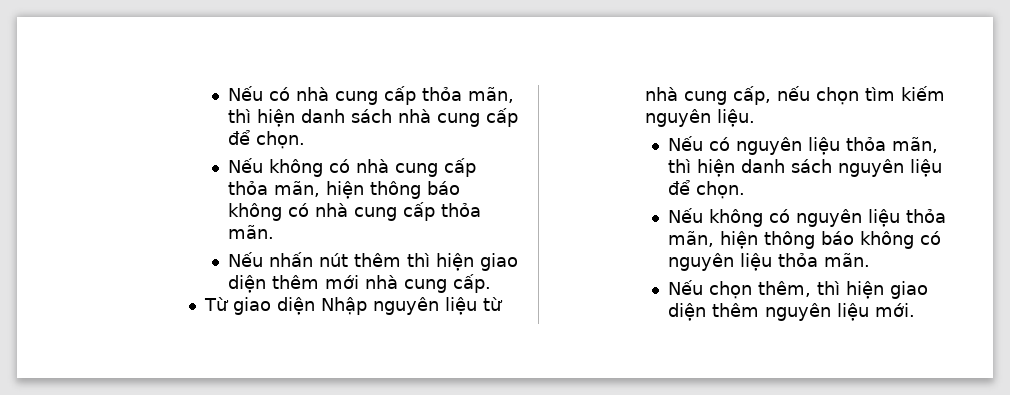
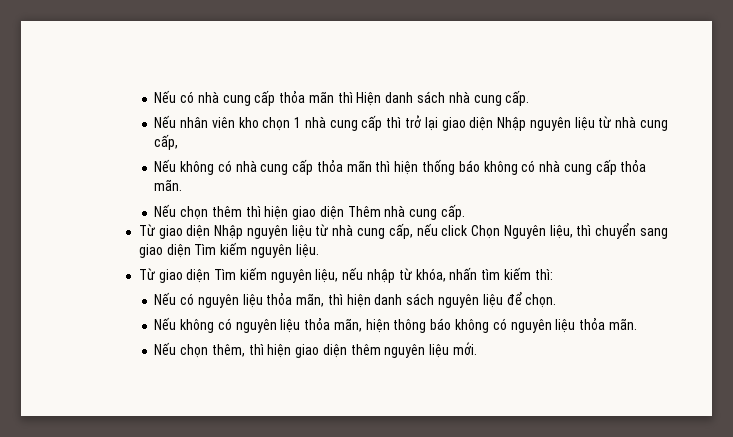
[468,87,515,103] [228,109,296,127] mãn, thì hiện -> [308,91,382,106] mãn thì Hiện
[486,108,519,127] [228,130,306,149] cấp để chọn. -> [505,90,530,106] [154,115,669,131] [154,134,179,150] cấp. // Nếu nhân viên kho chọn 1 nhà cung cấp thì trở lại giao diện Nhập nguyên liệu từ nhà cung cấp,
[274,181,422,199] mãn, hiện thông -> [346,159,455,175] mãn thì hiện thống
[269,252,349,267] nhấn nút -> [179,206,208,220] chọn
[272,275,360,289] thêm mới -> [347,206,381,217] Thêm
[816,86,946,105] [645,109,756,127] chọn tìm kiếm nguyên liệu. -> [441,223,669,239] [138,242,319,258] [138,267,553,283] click Chọn Nguyên liệu, thì chuyển sang giao diện Tìm kiếm nguyên liệu. // Từ giao diện Tìm kiếm nguyên liệu, nếu nhập từ khóa, nhấn tìm kiếm thì:

